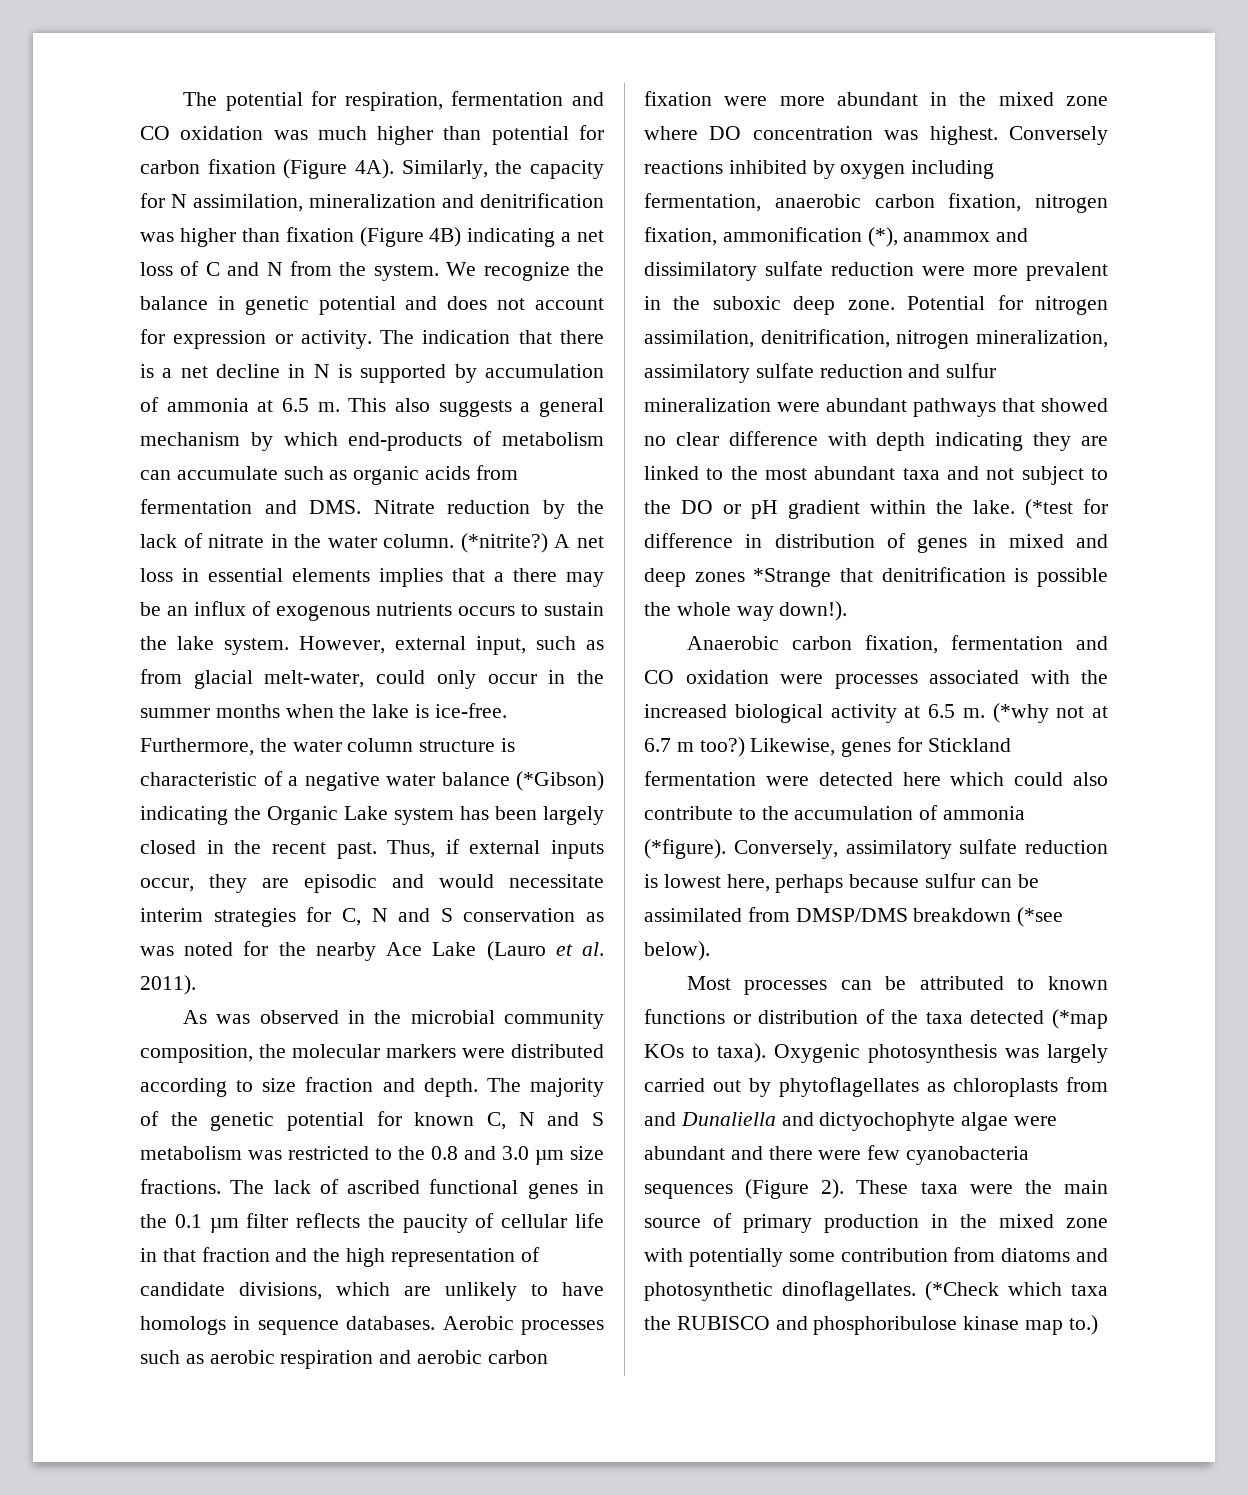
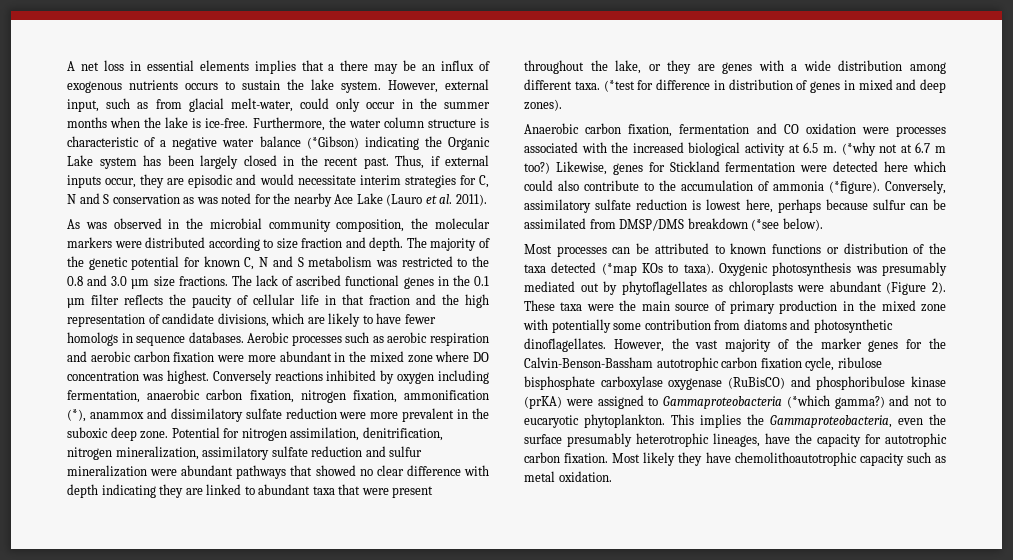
[182,91,604,111] [140,125,604,145] [140,159,604,179] [140,193,604,212] [140,227,604,247] [140,261,604,281] [140,296,604,315] [140,329,604,349] [140,364,604,383] [140,397,604,417] [140,431,604,451] [140,465,518,485] [140,499,604,519] [140,533,548,553] The potential for respiration, fermentation and CO oxidation was much higher than potential for carbon fixation (Figure 4A). Similarly, the capacity for N assimilation, mineralization and denitrification was higher than fixation (Figure 4B) indicating a net loss of C and N from the system. We recognize the balance in genetic potential and does not account for expression or activity. The indication that there is a net decline in N is supported by accumulation of ammonia at 6.5 m. This also suggests a general mechanism by which end-products of metabolism can accumulate such as organic acids from fermentation and DMS. Nitrate reduction by the lack of nitrate in the water column. (*nitrite?) -> (67, 66) none
[445,1282,517,1301] unlikely -> [328,313,361,327] likely
(604, 1289) none -> [404,314,436,324] fewer
[730,466,1108,485] [644,500,1015,519] the most abundant taxa and not subject to the DO or pH gradient within the lake. -> [258,484,434,498] [524,60,946,74] [524,79,600,90] abundant taxa that were present throughout the lake, or they are genes with a wide distribution among different taxa.
[694,567,1108,587] [644,601,848,621] zones *Strange that denitrification is possible the whole way down!). -> [524,99,562,111] zones).
[1047,1044,1108,1063] [644,1078,705,1092] largely carried -> [882,262,947,276] [524,281,575,292] presumably mediated
[1066,1077,1108,1092] [644,1112,1058,1131] [644,1145,1030,1165] [644,1184,733,1199] from and Dunaliella and dictyochophyte algae were abundant and there were few cyanobacteria sequences -> [797,281,882,292] were abundant
[925,1281,1108,1301] [644,1315,1098,1335] (*Check which taxa the RUBISCO and phosphoribulose kinase map to.) -> [613,338,947,352] [524,357,882,371] [524,376,946,390] [524,395,946,409] [524,414,946,428] [524,433,947,447] [524,452,946,466] [524,471,612,482] However, the vast majority of the marker genes for the Calvin-Benson-Bassham autotrophic carbon fixation cycle, ribulose bisphosphate carboxylase oxygenase (RuBisCO) and phosphoribulose kinase (prKA) were assigned to Gammaproteobacteria (*which gamma?) and not to eucaryotic phytoplankton. This implies the Gammaproteobacteria, even the surface presumably heterotrophic lineages, have the capacity for autotrophic carbon fixation. Most likely they have chemolithoautotrophic capacity such as metal oxidation.

